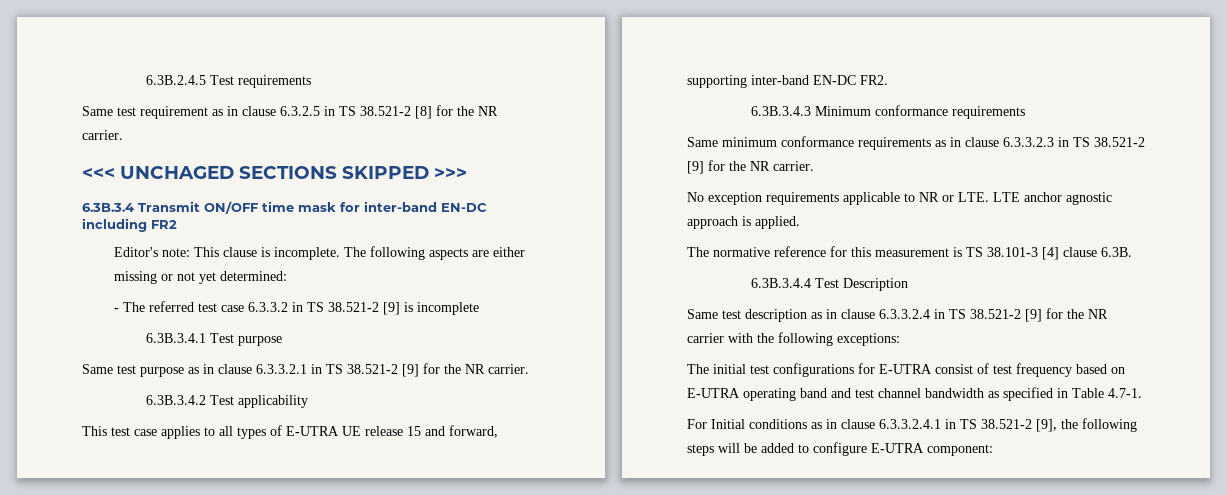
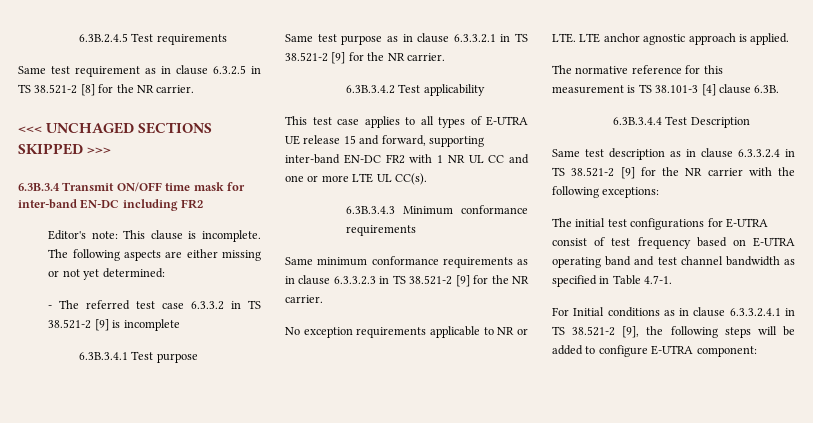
[860,75,888,85] FR2. -> [385,154,529,164] [285,173,427,185] FR2 with 1 NR UL CC and one or more LTE UL CC(s).

